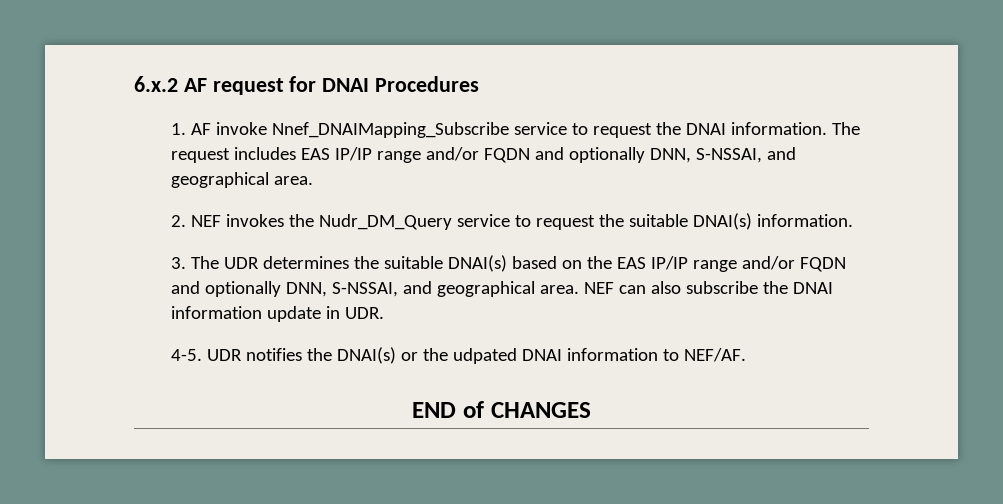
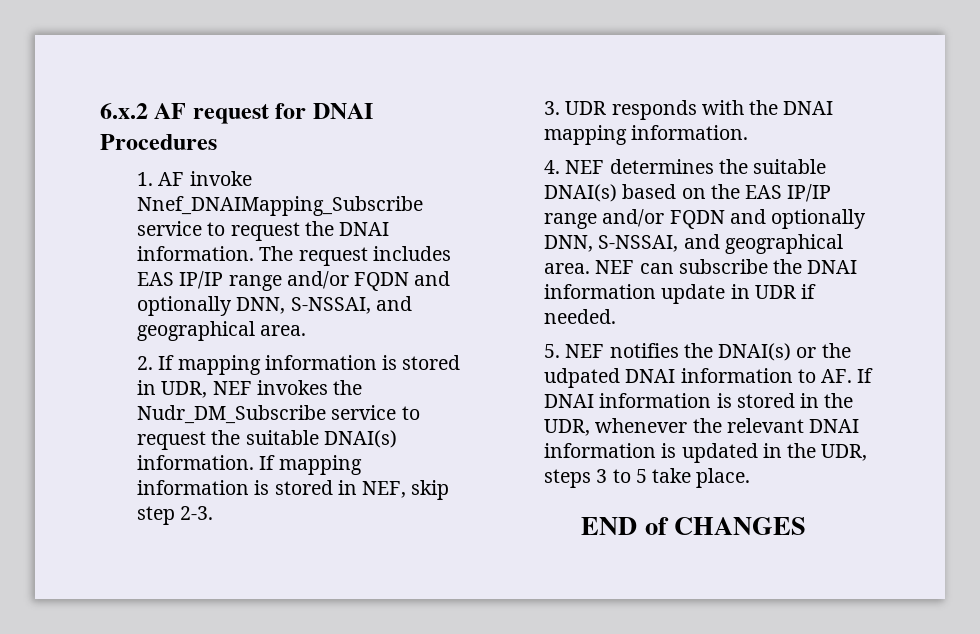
(186, 221) none -> [158,355,461,375] [137,380,208,398] If mapping information is stored in UDR,
[318,214,452,230] Nudr_DM_Query -> [137,405,327,424] Nudr_DM_Subscribe
[170,256,259,269] // 3. The UDR -> [259,455,362,475] [137,480,450,500] [137,506,214,525] [544,100,834,120] [544,125,749,145] [544,160,605,174] If mapping information is stored in NEF, skip step 2-3. // 3. UDR responds with the DNAI mapping information. // 4. NEF
[650,281,681,294] also -> (674, 268) none
[344,307,384,319] [170,349,242,361] UDR. // 4-5. UDR -> [754,284,817,299] [544,309,617,324] [544,344,605,358] UDR if needed. // 5. NEF
[683,348,746,362] NEF/AF. -> [821,368,874,383] [544,393,854,408] [544,418,860,436] [544,443,868,463] [544,468,751,488] AF. If DNAI information is stored in the UDR, whenever the relevant DNAI information is updated in the UDR, steps 3 to 5 take place.

